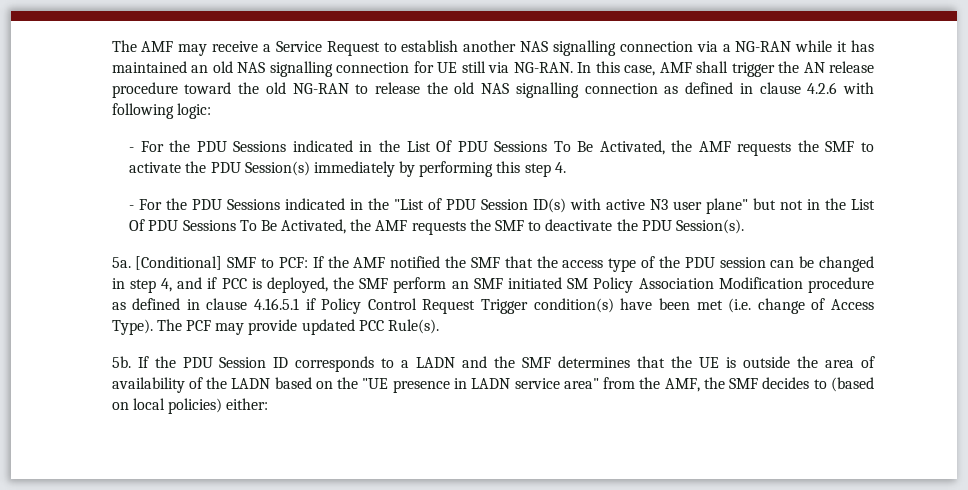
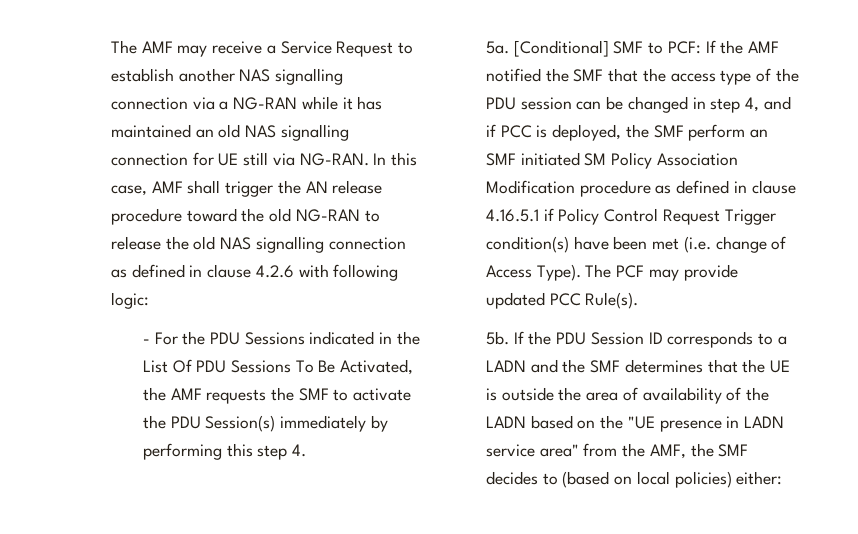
[129,198,875,214] [129,219,744,235] // - For the PDU Sessions indicated in the "List of PDU Session ID(s) with active N3 user plane" but not in the List Of PDU Sessions To Be Activated, the AMF requests the SMF to deactivate the PDU Session(s). -> (306, 450) none

